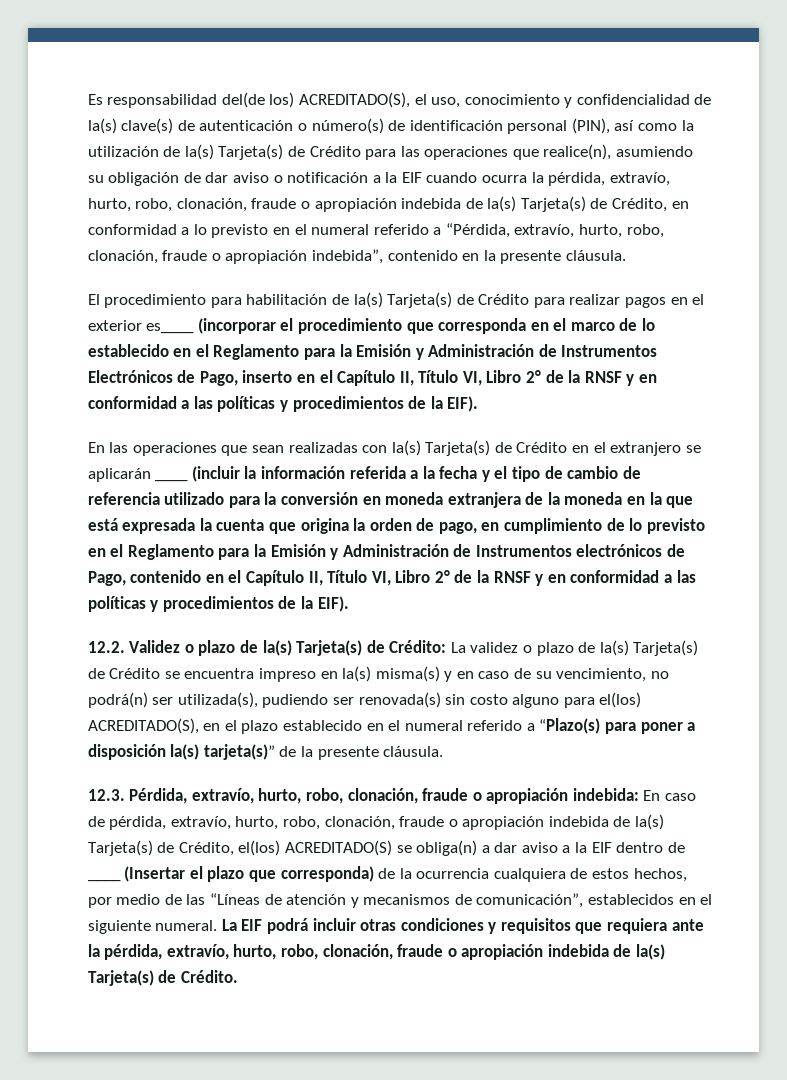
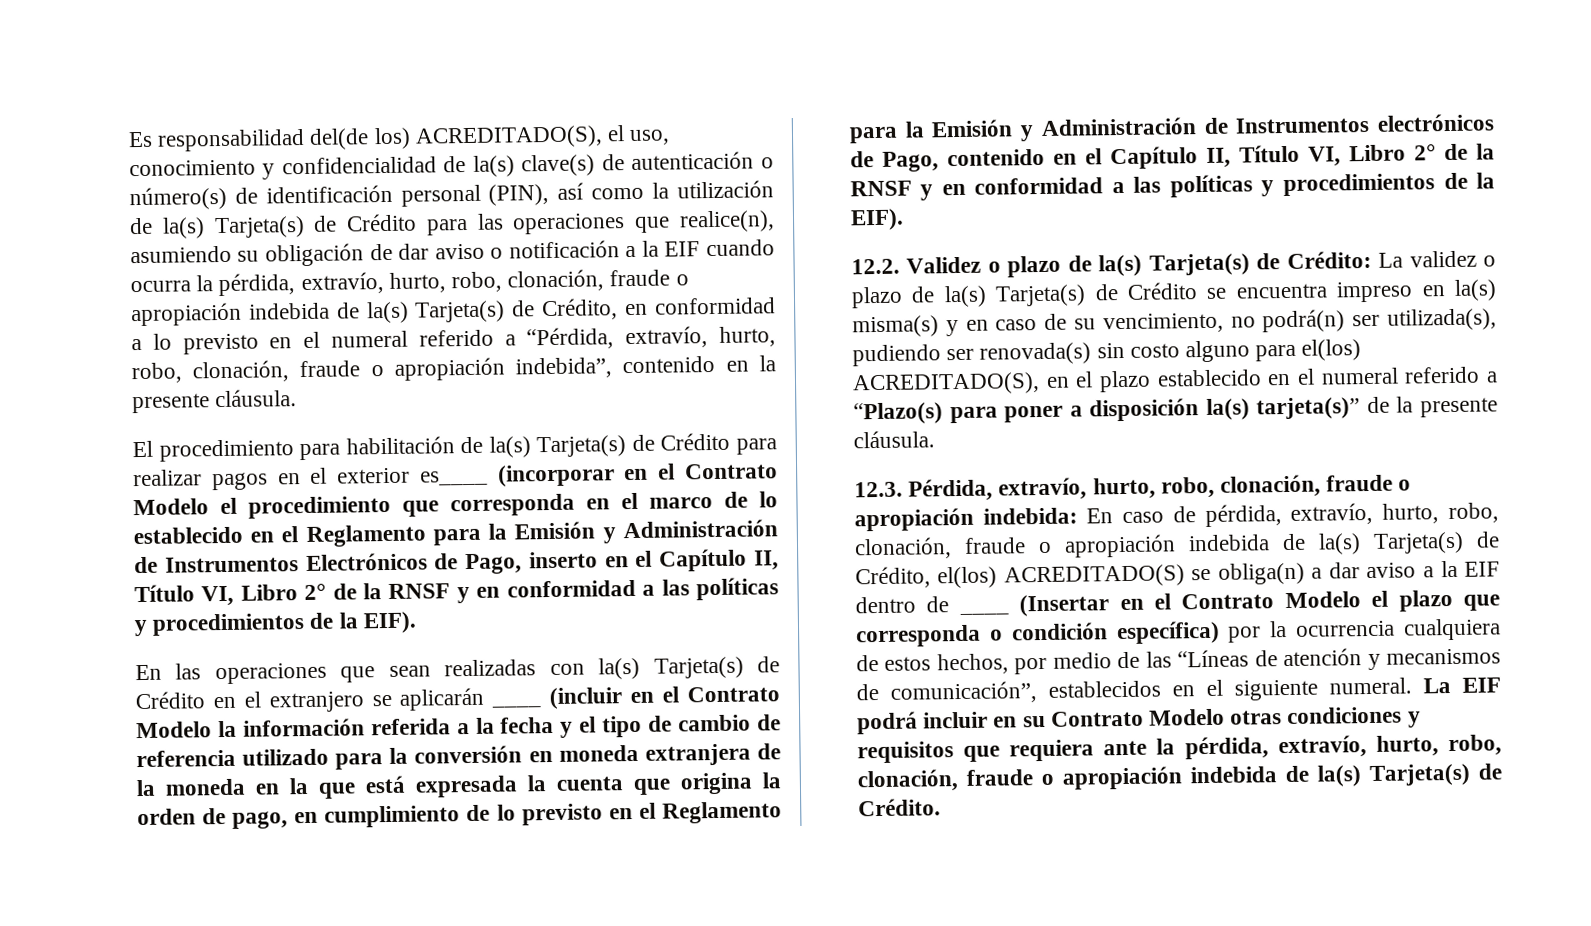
(276, 326) none -> [624,463,779,481] [132,498,209,516] en el Contrato Modelo
(240, 474) none -> [630,686,780,704] [135,721,212,739] en el Contrato Modelo
[189,866,396,882] el plazo que corresponda) de -> [1119,589,1500,612] [854,620,1262,648] en el Contrato Modelo el plazo que corresponda o condición específica) por
(356, 924) none -> [993,708,1225,728] en su Contrato Modelo

